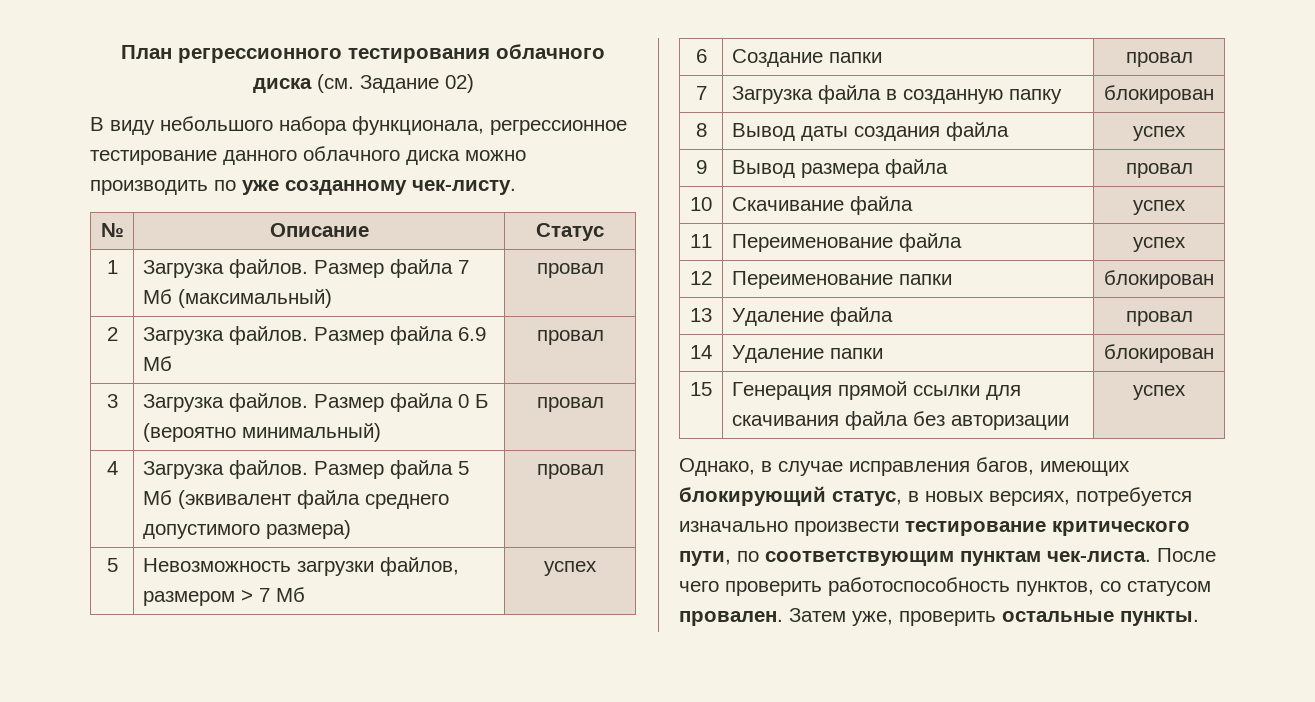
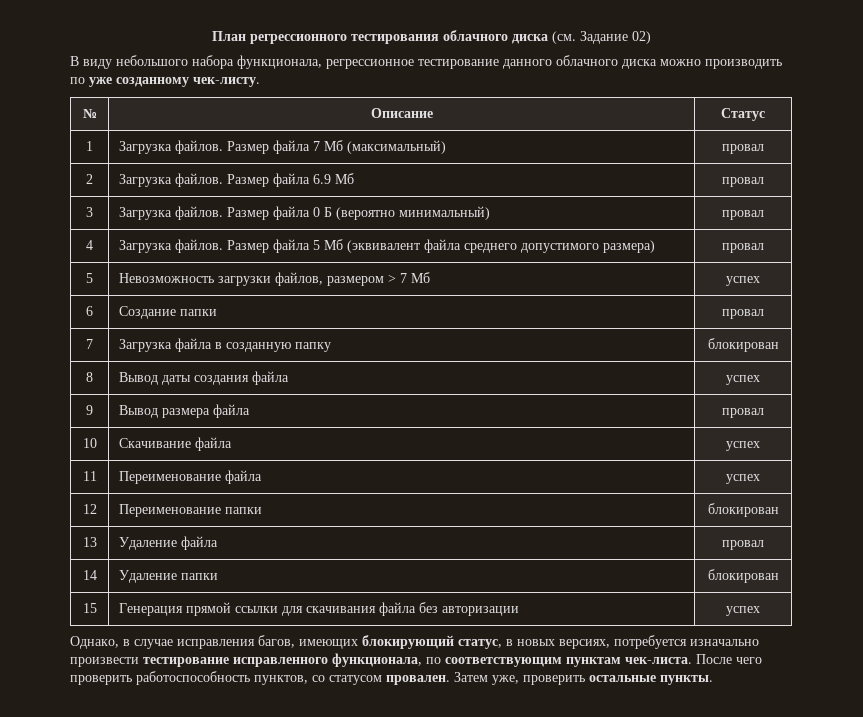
[1052,521,1190,536] [679,551,731,566] критического пути, -> [233,653,422,667] исправленного функционала,

